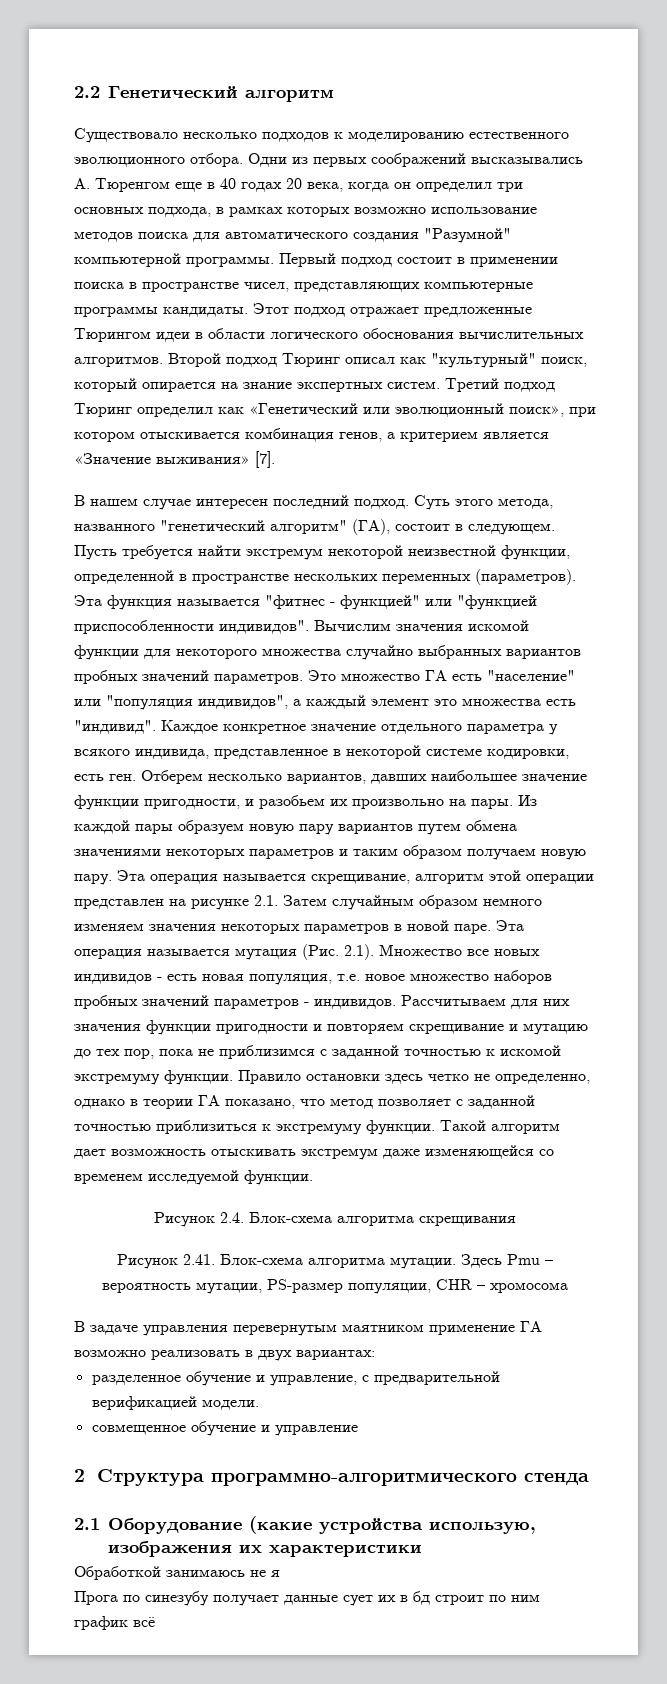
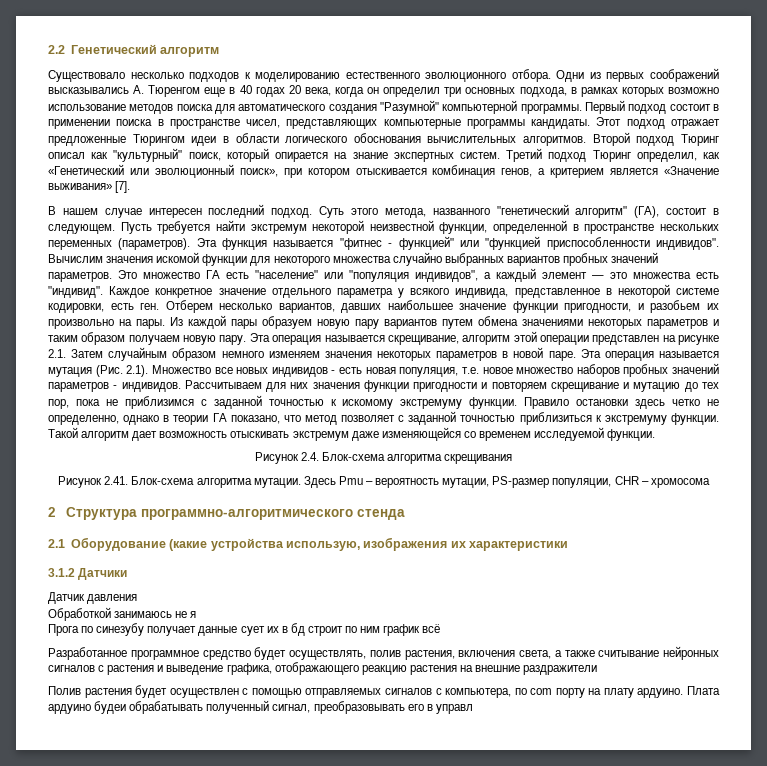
[137,407,213,417] определил -> [636,152,697,162] определил,
(429, 702) none -> [592,275,604,279] —
[500,1045,561,1056] искомой -> [342,399,394,409] искомому
[74,1321,542,1336] [74,1349,375,1361] [91,1371,500,1386] [91,1396,259,1410] [91,1421,358,1436] // В задаче управления перевернутым маятником применение ГА возможно реализовать в двух вариантах: // разделенное обучение и управление, с предварительной верификацией модели. // совмещенное обучение и управление -> (710, 483) none
(422, 1551) none -> [48,568,128,580] [48,592,138,604] // 3.1.2 Датчики // Датчик давления
(155, 1622) none -> [48,646,719,660] [48,662,598,675] [48,685,720,698] [48,700,473,714] // Разработанное программное средство будет осуществлять, полив растения, включения света, а также считывание нейронных сигналов с растения и выведение графика, отображающего реакцию растения на внешние раздражители // Полив растения будет осуществлен с помощью отправляемых сигналов с компьютера, по com порту на плату ардуино. Плата ардуино будеи обрабатывать полученный сигнал, преобразовывать его в управл

